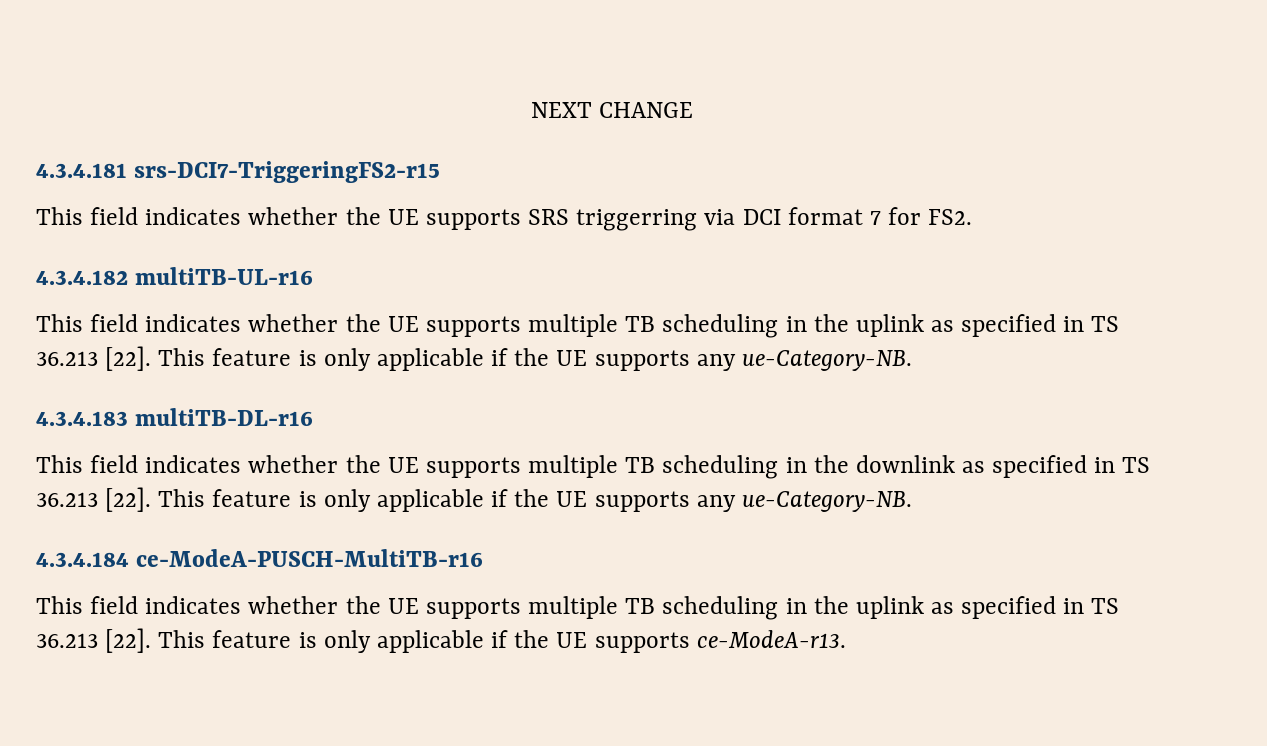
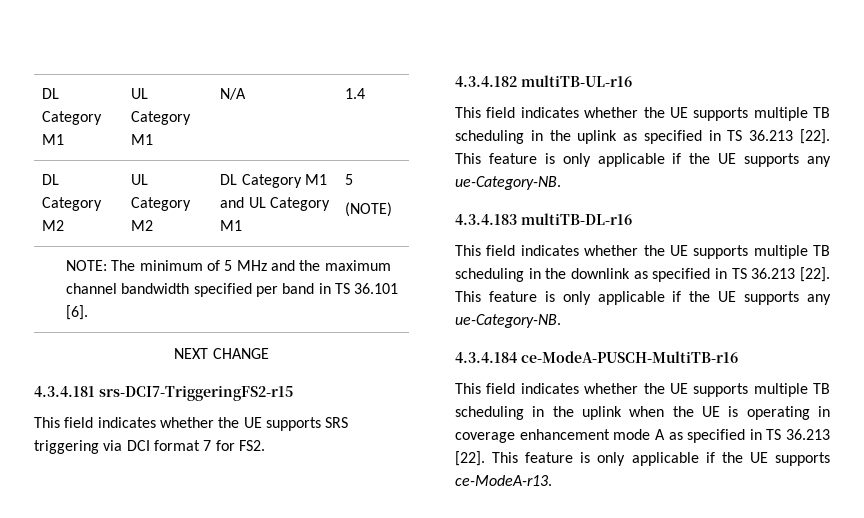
(530, 110) none -> [42,88,60,99] [42,111,103,125] [42,134,65,145] [131,88,149,99] [131,111,192,125] [131,134,154,145] [220,88,247,100] [345,88,366,99] [42,174,60,185] [42,197,103,211] [42,220,65,231] [131,174,149,185] [131,197,192,211] [131,220,154,231] [220,174,328,188] [220,197,331,211] [220,220,243,231] [345,174,354,185] [345,202,393,217] [66,260,391,271] [66,283,399,297] [66,305,89,320] DL Category M1 | UL Category M1 | N/A | 1.4 // DL Category M2 | UL Category M2 | DL Category M1 and UL Category M1 | 5 // (NOTE) // NOTE: The minimum of 5 MHz and the maximum channel bandwidth specified per band in TS 36.101 [6]. //
[576,209,698,231] triggerring -> [34,440,99,454] triggering
(924, 607) none -> [629,406,830,420] [455,429,665,443] when the UE is operating in coverage enhancement mode A

